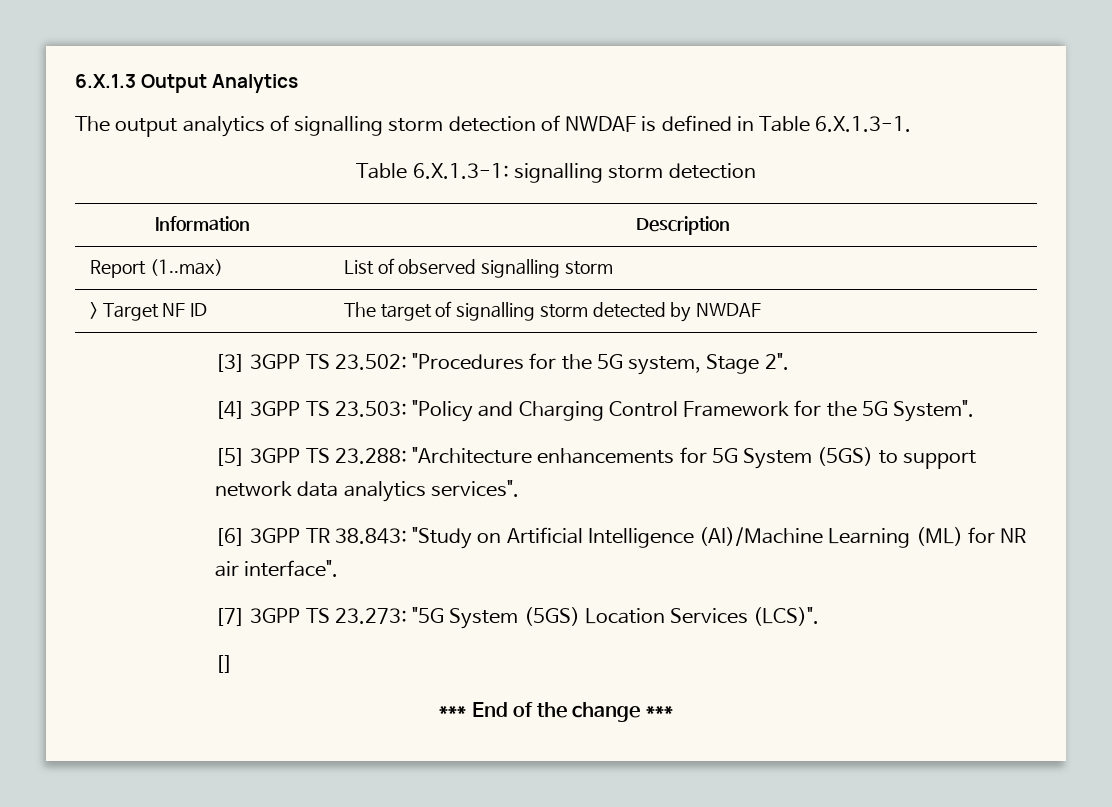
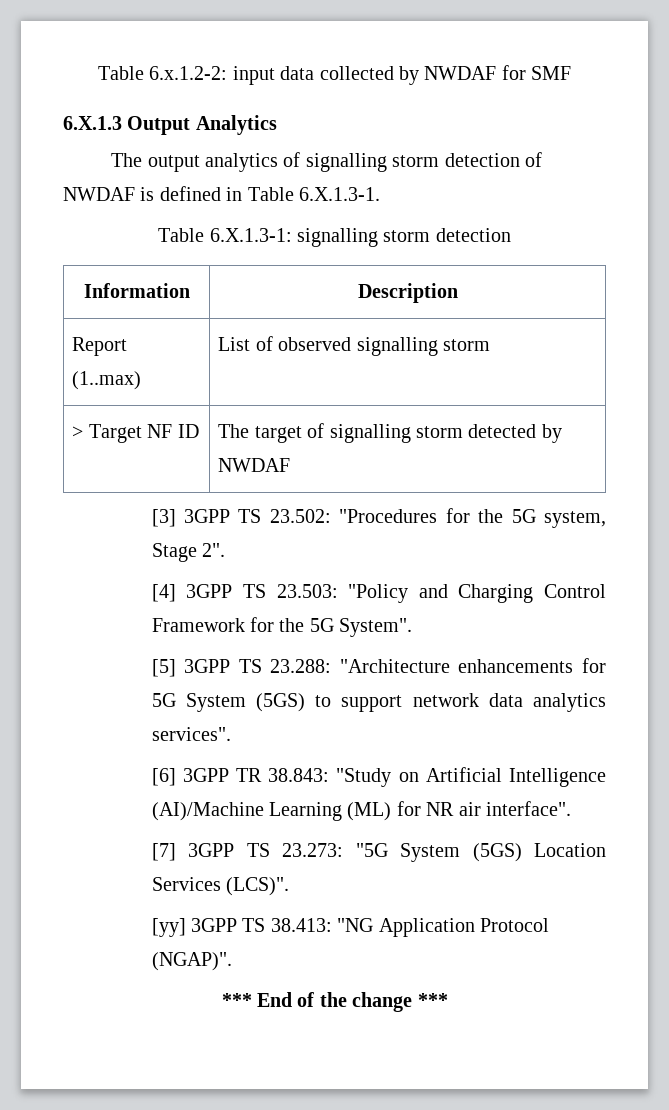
(75, 81) none -> [97,65,572,85] Table 6.x.1.2-2: input data collected by NWDAF for SMF //
[215,655,234,673] [] -> [151,918,550,937] [151,952,232,971] [yy] 3GPP TS 38.413: "NG Application Protocol (NGAP)".

